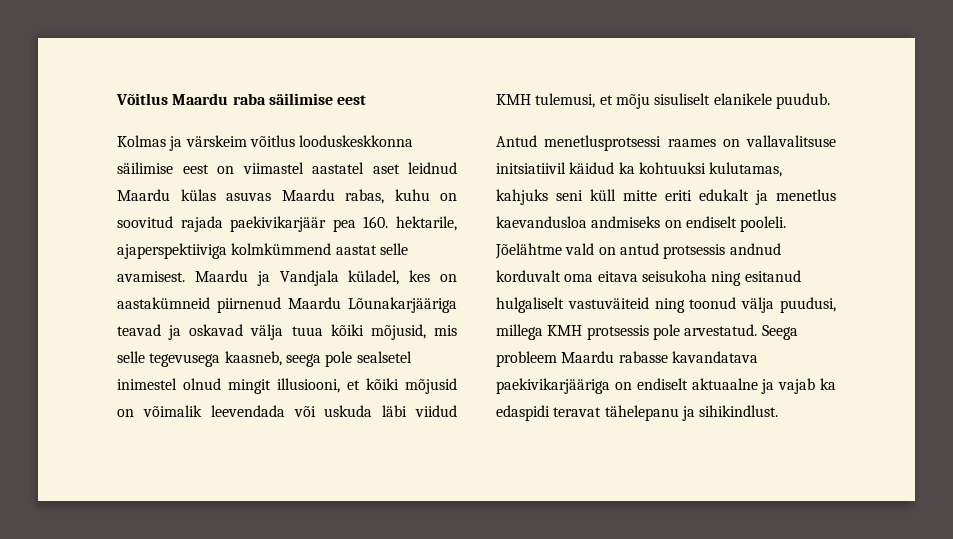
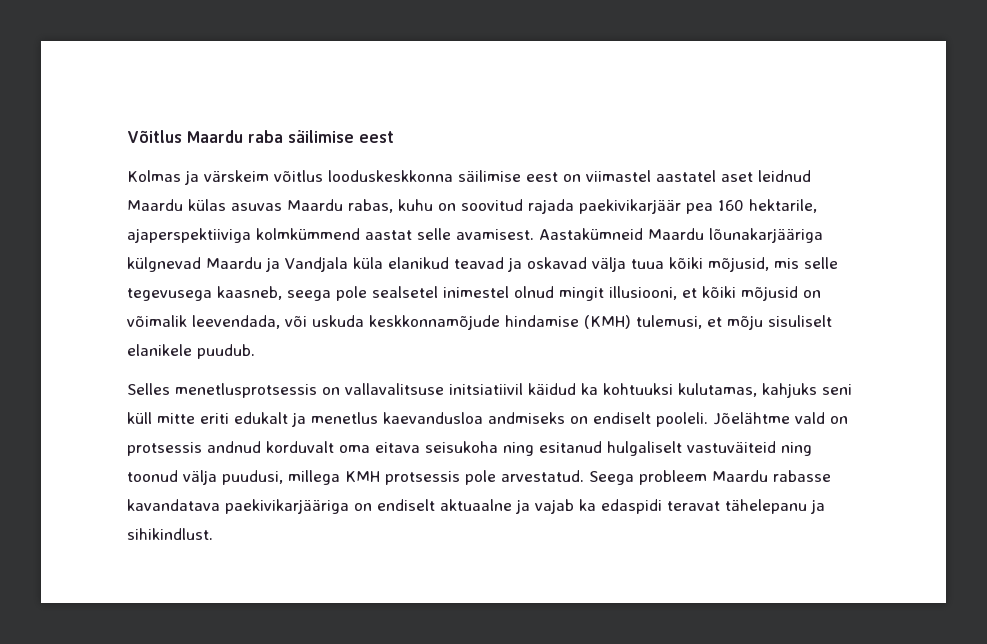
[363,216,389,228] 160. -> [718,200,744,211] 160
[194,270,457,286] [117,297,457,313] Maardu ja Vandjala küladel, kes on aastakümneid piirnenud Maardu Lõunakarjääriga -> [539,228,823,243] [127,257,449,272] Aastakümneid Maardu lõunakarjääriga külgnevad Maardu ja Vandjala küla elanikud
[210,405,285,417] leevendada -> [192,315,280,329] leevendada,
[382,405,457,417] [496,94,531,105] läbi viidud KMH -> [369,315,631,330] keskkonnamõjude hindamise (KMH)
[496,135,716,151] Antud menetlusprotsessi raames -> [127,383,317,398] Selles menetlusprotsessis
[619,243,659,255] antud -> (848, 420) none

